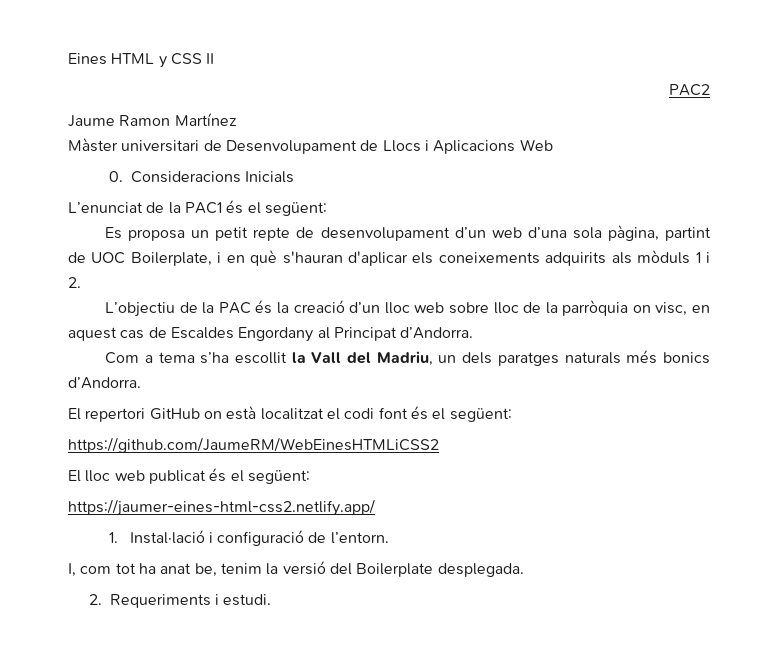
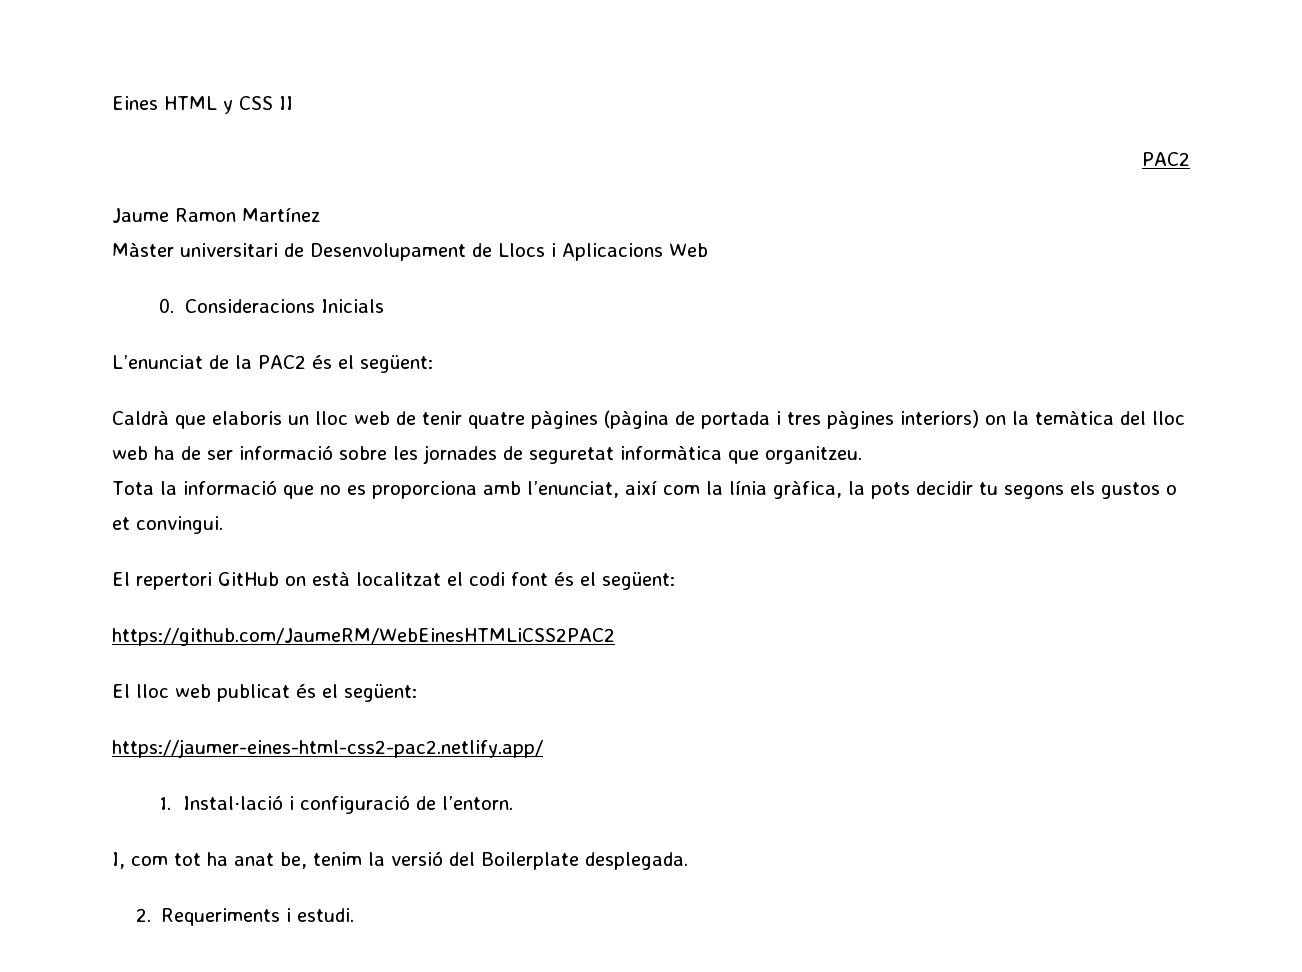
[184,200,327,216] [105,225,711,241] [68,250,711,266] [68,277,81,288] [105,300,710,317] [68,327,474,342] [105,350,711,366] [68,377,141,389] PAC1 és el següent: // Es proposa un petit repte de desenvolupament d’un web d’una sola pàgina, partint de UOC Boilerplate, i en què s'hauran d'aplicar els coneixements adquirits als mòduls 1 i 2. // L’objectiu de la PAC és la creació d’un lloc web sobre lloc de la parròquia on visc, en aquest cas de Escaldes Engordany al Principat d’Andorra. // Com a tema s’ha escollit la Vall del Madriu, un dels paratges naturals més bonics d’Andorra. -> [257,355,433,373] [112,410,1185,429] [112,445,862,464] [112,480,1177,499] [112,516,223,534] PAC2 és el següent: // Caldrà que elaboris un lloc web de tenir quatre pàgines (pàgina de portada i tres pàgines interiors) on la temàtica del lloc web ha de ser informació sobre les jornades de seguretat informàtica que organitzeu. // Tota la informació que no es proporciona amb l’enunciat, així com la línia gràfica, la pots decidir tu segons els gustos o et convingui.
[68,437,439,453] https://github.com/JaumeRM/WebEinesHTMLiCSS2 -> [112,628,615,646] https://github.com/JaumeRM/WebEinesHTMLiCSS2PAC2
[68,499,375,516] https://jaumer-eines-html-css2.netlify.app/ -> [112,739,543,758] https://jaumer-eines-html-css2-pac2.netlify.app/

